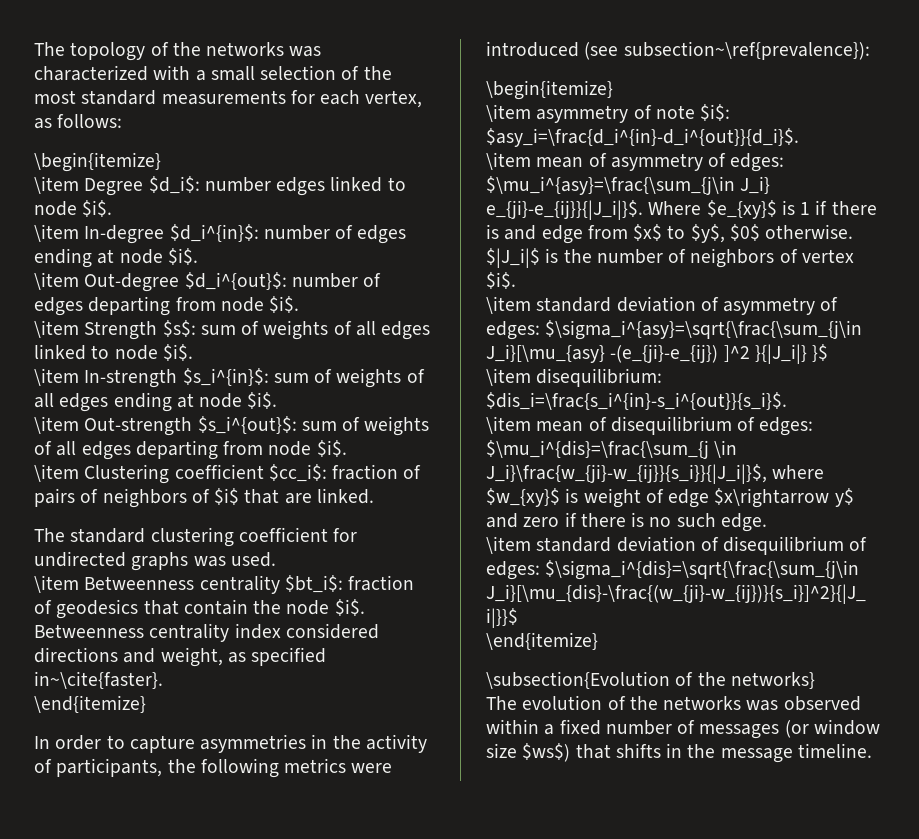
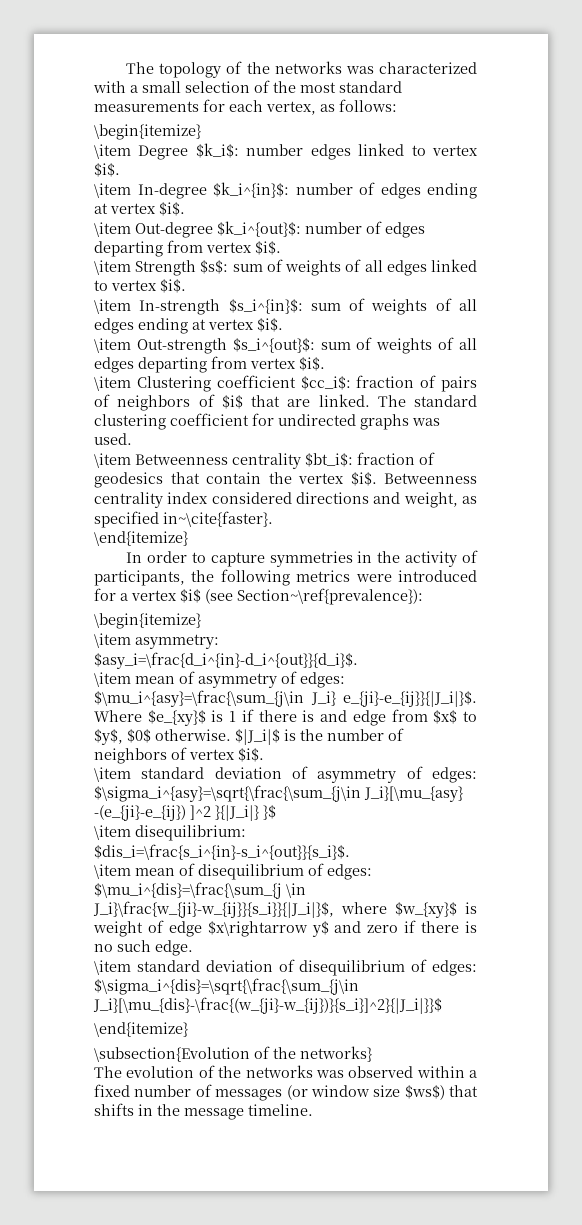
[148,176,200,194] $d_i$: -> [195,143,239,158] $k_i$:
[34,201,77,216] node -> [432,145,478,156] vertex
[169,224,259,242] $d_i^{in}$: -> [213,182,289,198] $k_i^{in}$:
[119,249,163,264] node -> [110,203,156,214] vertex
[184,272,287,290] $d_i^{out}$: -> [217,221,301,237] $k_i^{out}$:
[220,297,264,312] node -> [206,242,252,253] vertex
[114,345,158,360] node -> [111,280,157,291] vertex
[199,393,243,408] node -> [208,319,254,330] vertex
[268,441,312,456] node -> [250,358,296,369] vertex
(374, 496) // -> (370, 400) none
[286,600,330,615] node -> [298,473,344,484] vertex
[200,734,307,753] asymmetries -> [269,551,353,567] symmetries
[584,41,870,60] [486,80,613,100] [486,104,731,123] (see subsection~\ref{prevalence}): // \begin{itemize} // \item asymmetry of note $i$: -> [94,588,423,605] [94,613,201,629] [94,633,219,649] for a vertex $i$ (see Section~\ref{prevalence}): // \begin{itemize} // \item asymmetry:

